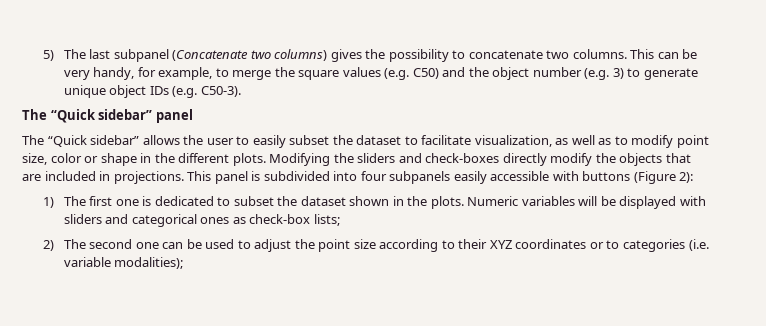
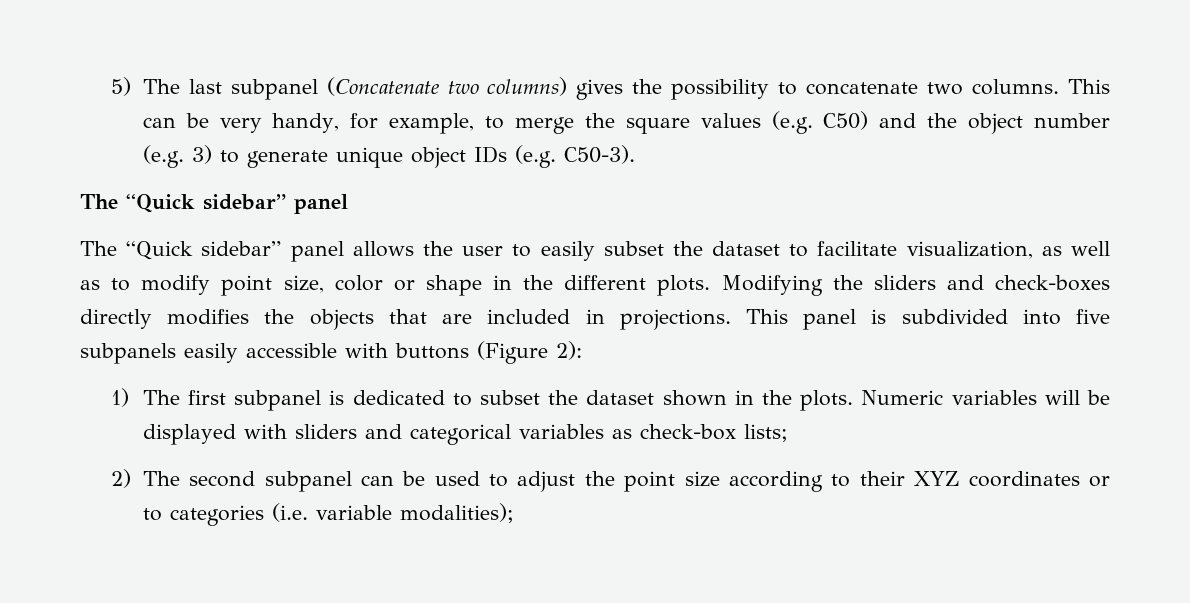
(140, 140) none -> [290,241,344,262] panel
[550,153,593,166] modify -> [167,309,250,325] modifies
[360,171,387,181] four -> [1075,309,1110,324] five
[115,199,139,206] one -> [234,390,322,411] subpanel
[200,217,230,224] ones -> [518,424,604,439] variables
[135,242,159,249] one -> [264,471,352,492] subpanel

